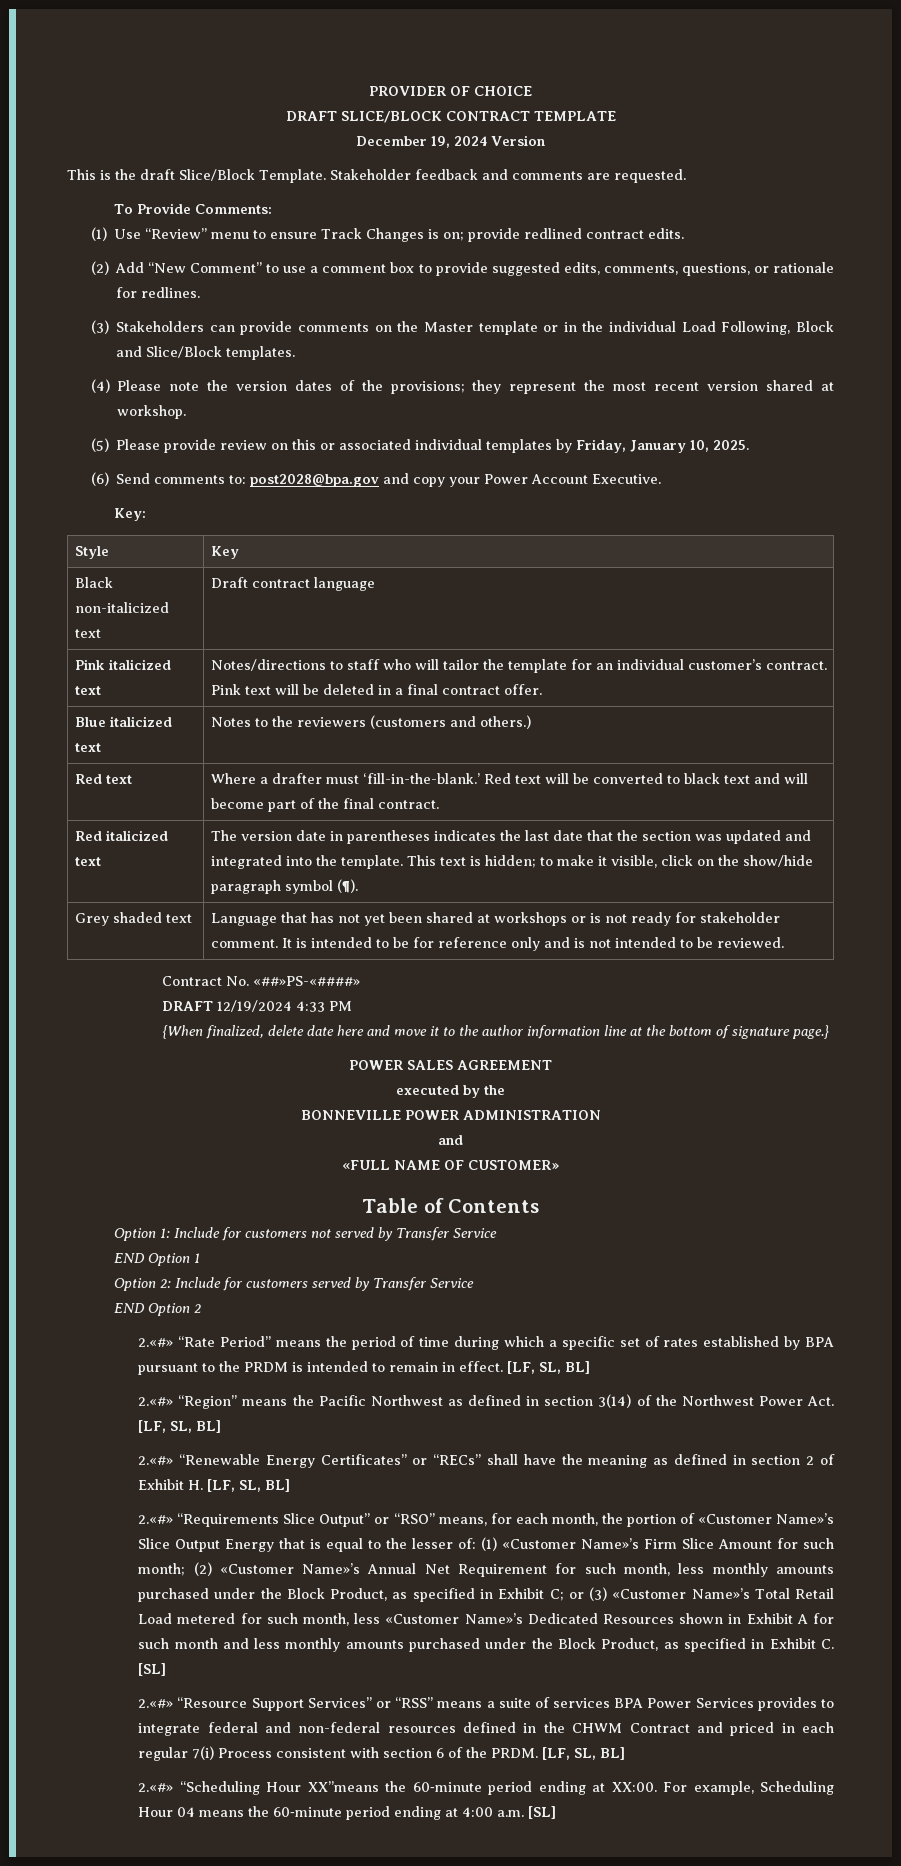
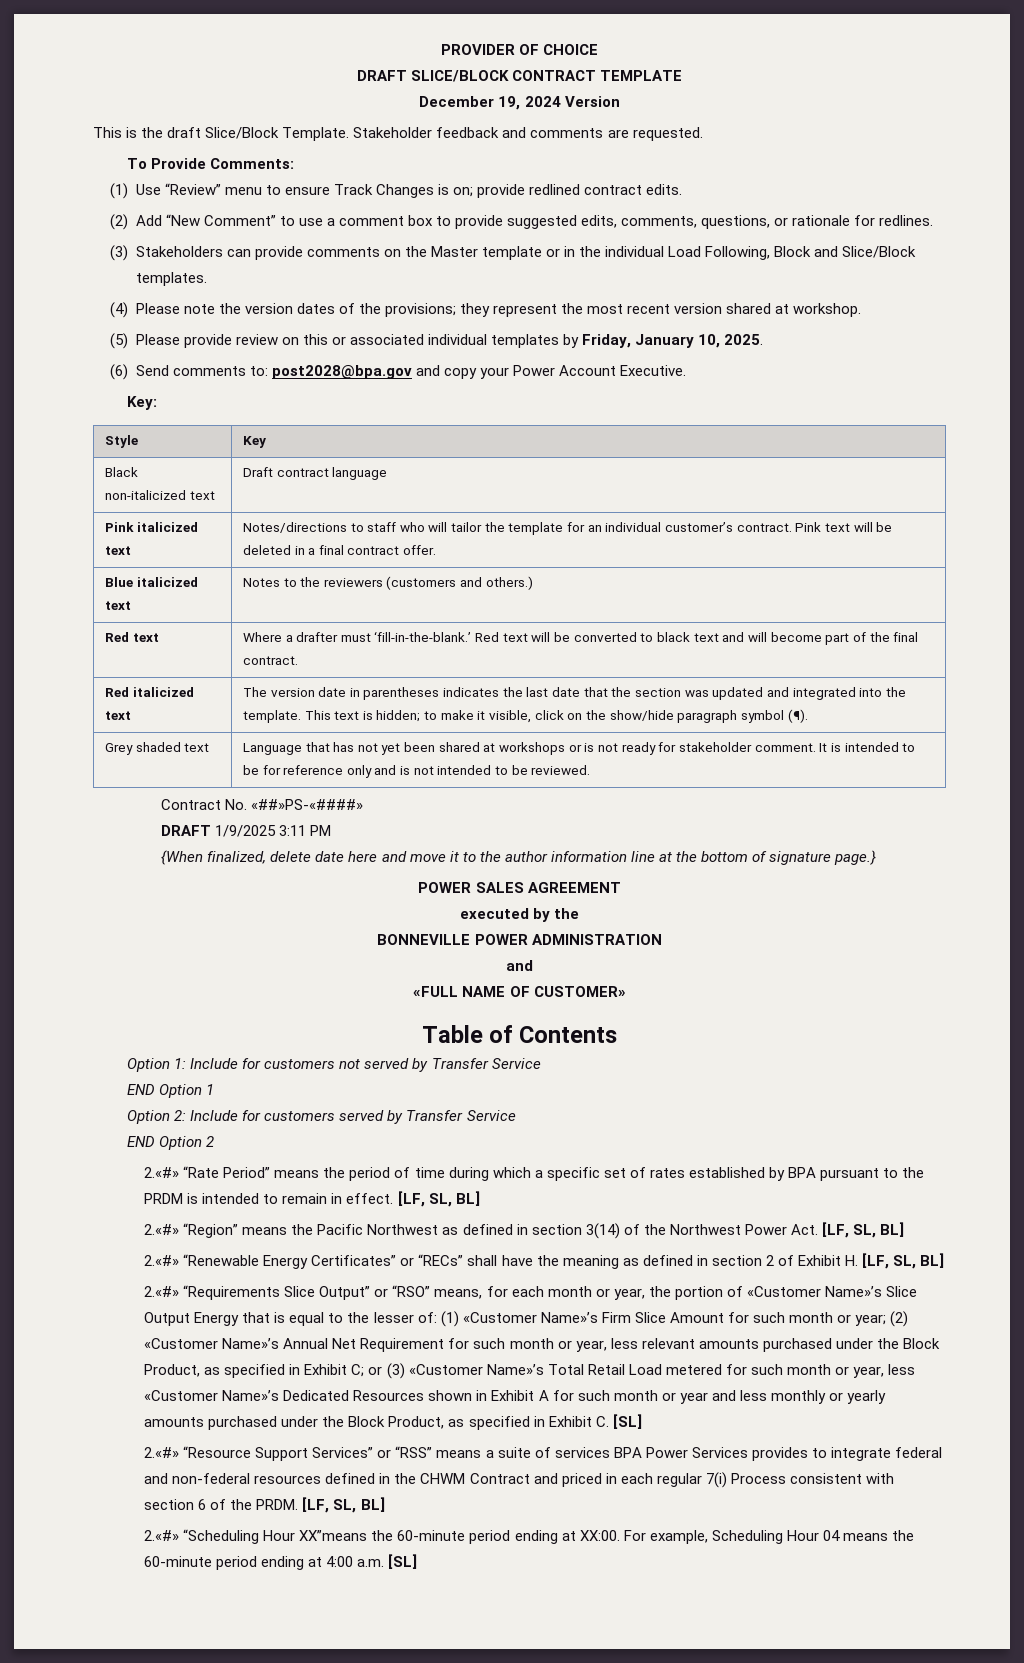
[216,1000,325,1012] 12/19/2024 4:33 -> [215,825,307,837] 1/9/2025 3:11
[551,1513,598,1526] month, -> [547,1286,645,1300] month or year,
[138,1563,186,1576] month; -> [789,1312,887,1326] month or year;
[624,1563,768,1577] month, less monthly -> [509,1338,695,1352] month or year, less relevant
[303,1613,350,1626] month, -> [786,1364,885,1378] month or year,
(218, 1643) none -> [661,1392,708,1404] or year
(341, 1645) none -> [828,1390,887,1404] or yearly

